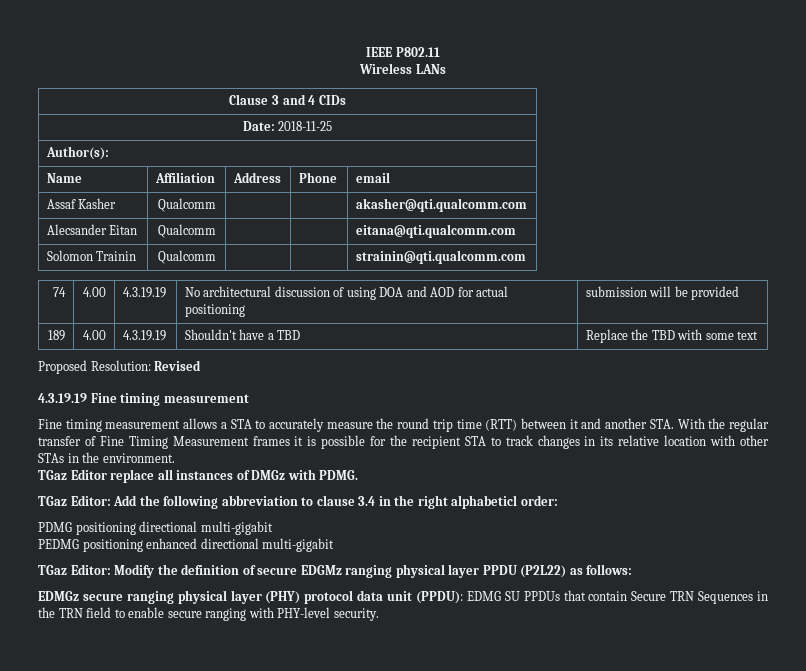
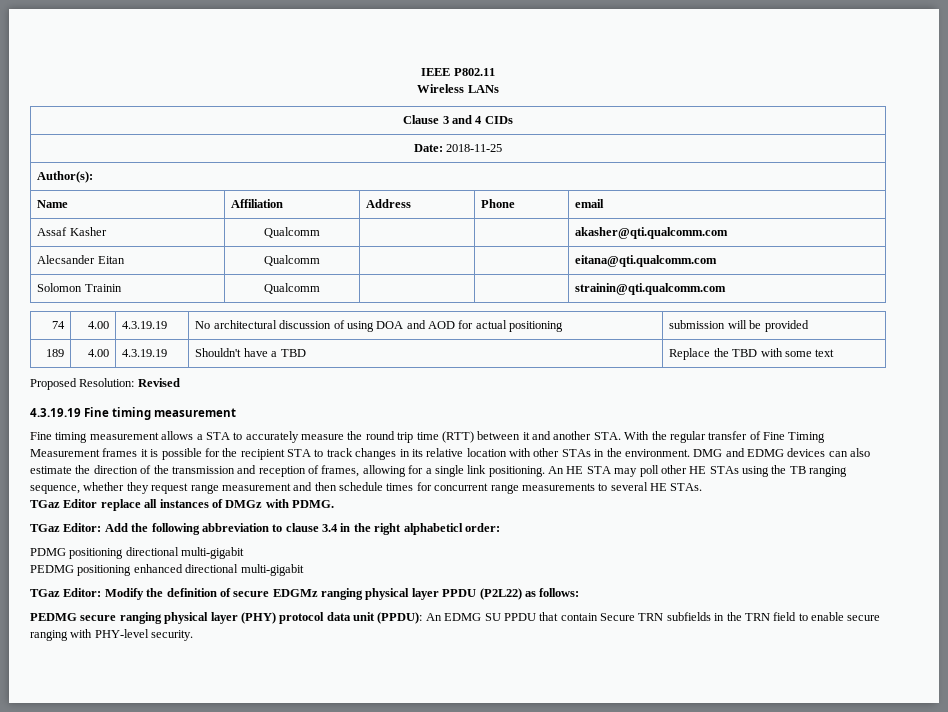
(175, 458) none -> [693,448,871,457] [30,465,848,477] [30,482,703,494] DMG and EDMG devices can also estimate the direction of the transmission and reception of frames, allowing for a single link positioning. An HE STA may poll other HE STAs using the TB ranging sequence, whether they request range measurement and then schedule times for concurrent range measurements to several HE STAs.
[38,591,79,601] EDMGz -> [30,613,77,621] PEDMG
(464, 597) none -> [425,613,442,621] An
[523,591,560,601] PPDUs -> [503,613,536,621] PPDU
[698,591,754,604] Sequences -> [666,612,711,621] subfields

